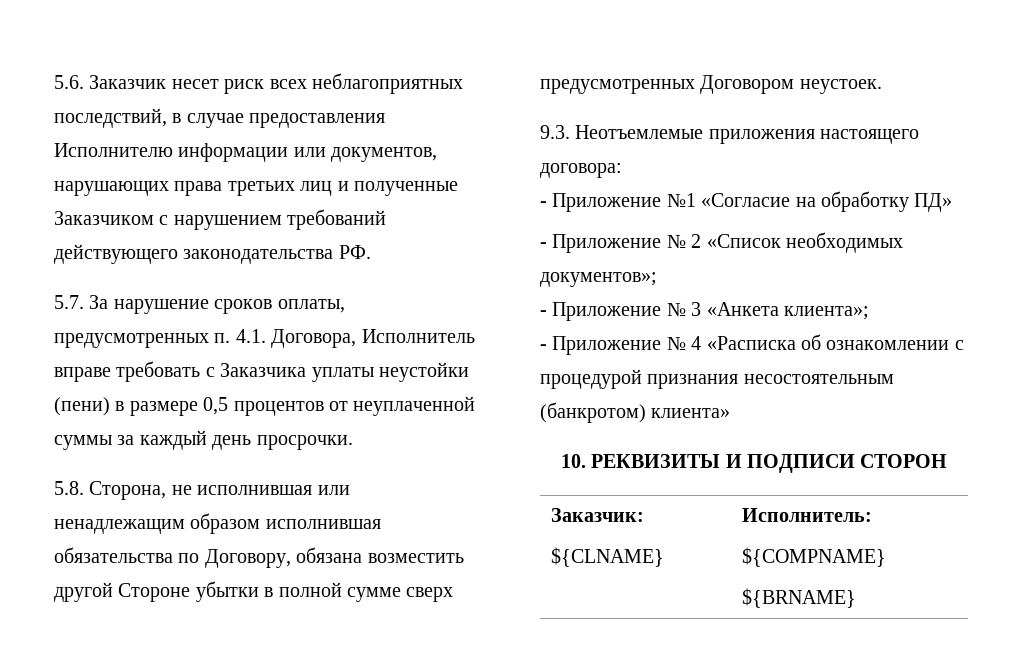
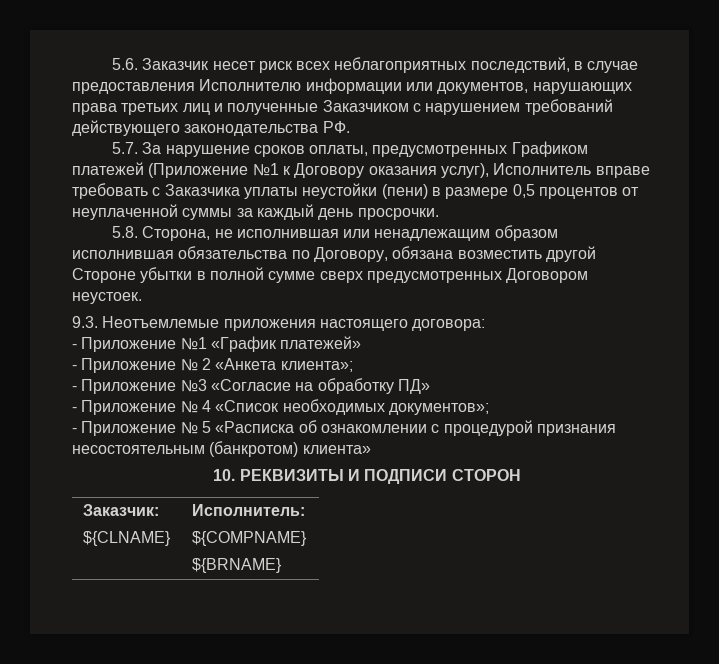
[214,329,357,348] п. 4.1. Договора, -> [511,141,588,157] [72,162,489,178] Графиком платежей (Приложение №1 к Договору оказания услуг),
(696, 200) none -> [210,336,362,352] [72,358,353,373] [72,379,207,394] «График платежей» // - Приложение № 2 «Анкета клиента»; // - Приложение №3
[691,234,702,248] 2 -> [201,400,211,412] 4
[691,302,869,320] [540,336,702,355] 3 «Анкета клиента»; // - Приложение № 4 -> [201,421,211,433] 5

